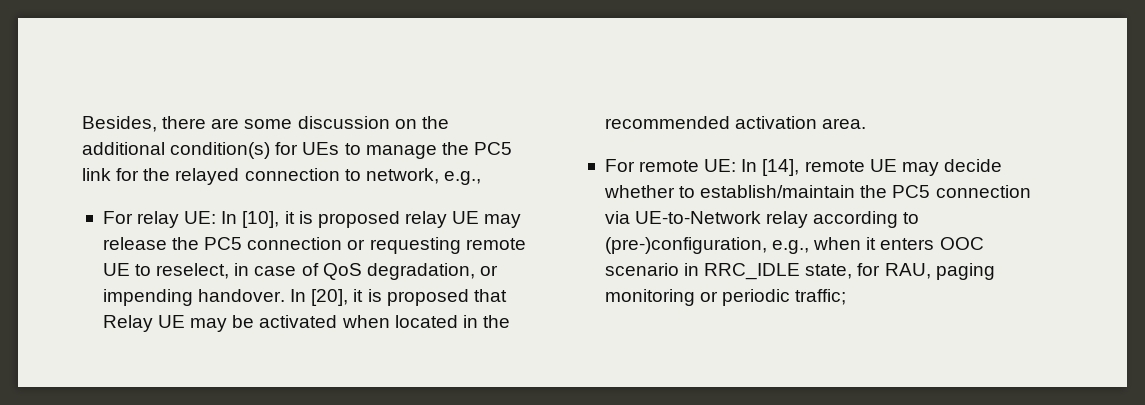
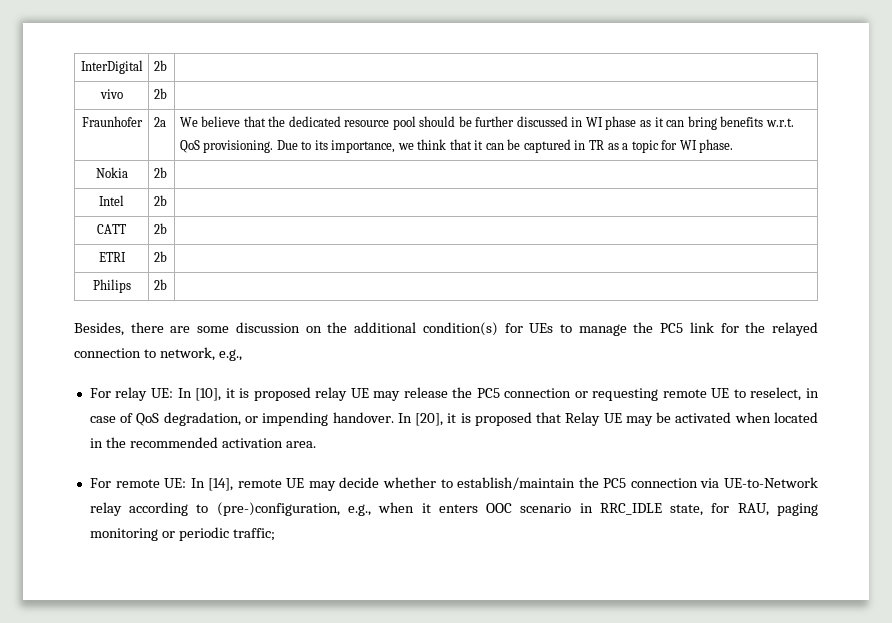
(82, 124) none -> [80,60,143,74] [153,60,167,71] [99,89,123,99] [153,88,167,99] [81,116,143,127] [153,117,166,127] [179,116,794,130] [179,139,734,153] [95,167,128,178] [153,167,167,178] [99,195,124,206] [153,195,167,206] [97,224,126,234] [153,223,167,234] [98,252,126,262] [153,251,167,262] [92,279,131,293] [153,279,167,290] InterDigital | 2b | // vivo | 2b | // Fraunhofer | 2a | We believe that the dedicated resource pool should be further discussed in WI phase as it can bring benefits w.r.t. QoS provisioning. Due to its importance, we think that it can be captured in TR as a topic for WI phase. // Nokia | 2b | // Intel | 2b | // CATT | 2b | // ETRI | 2b | // Philips | 2b | //

